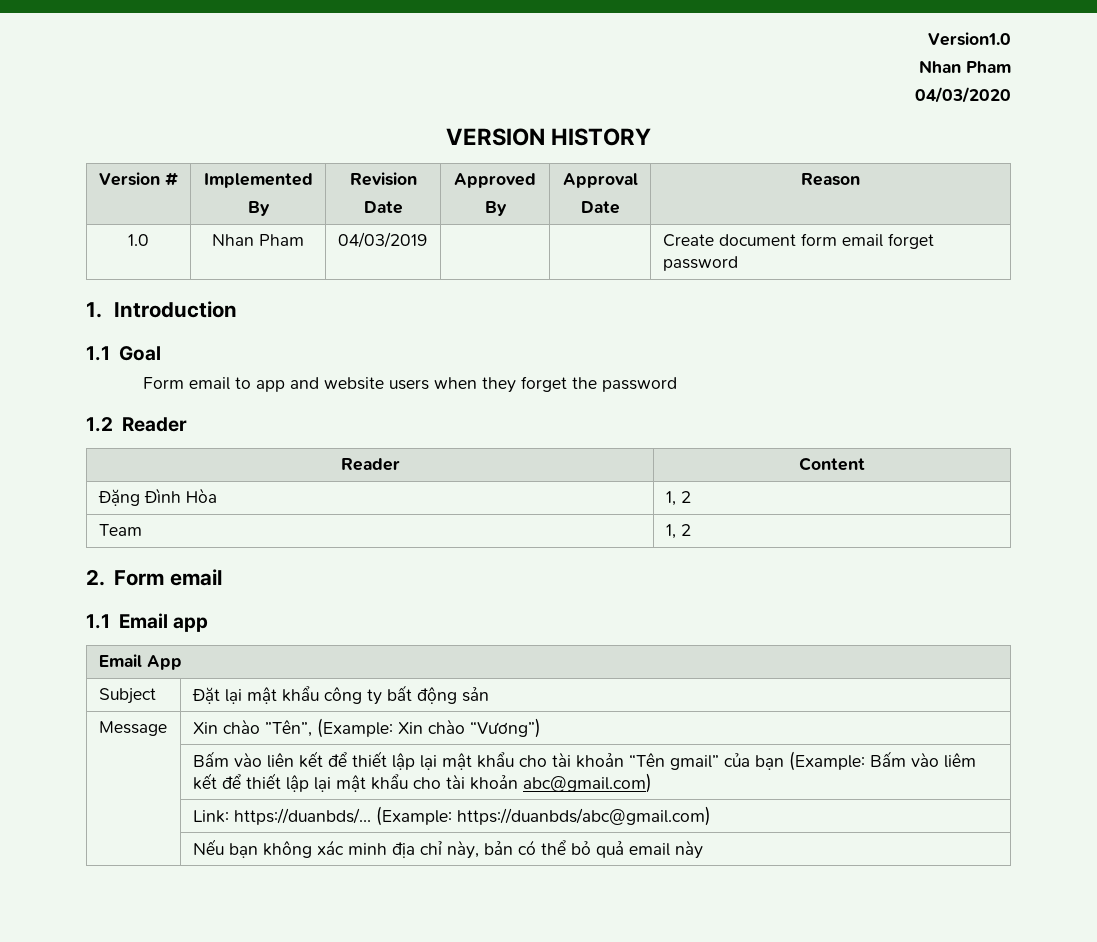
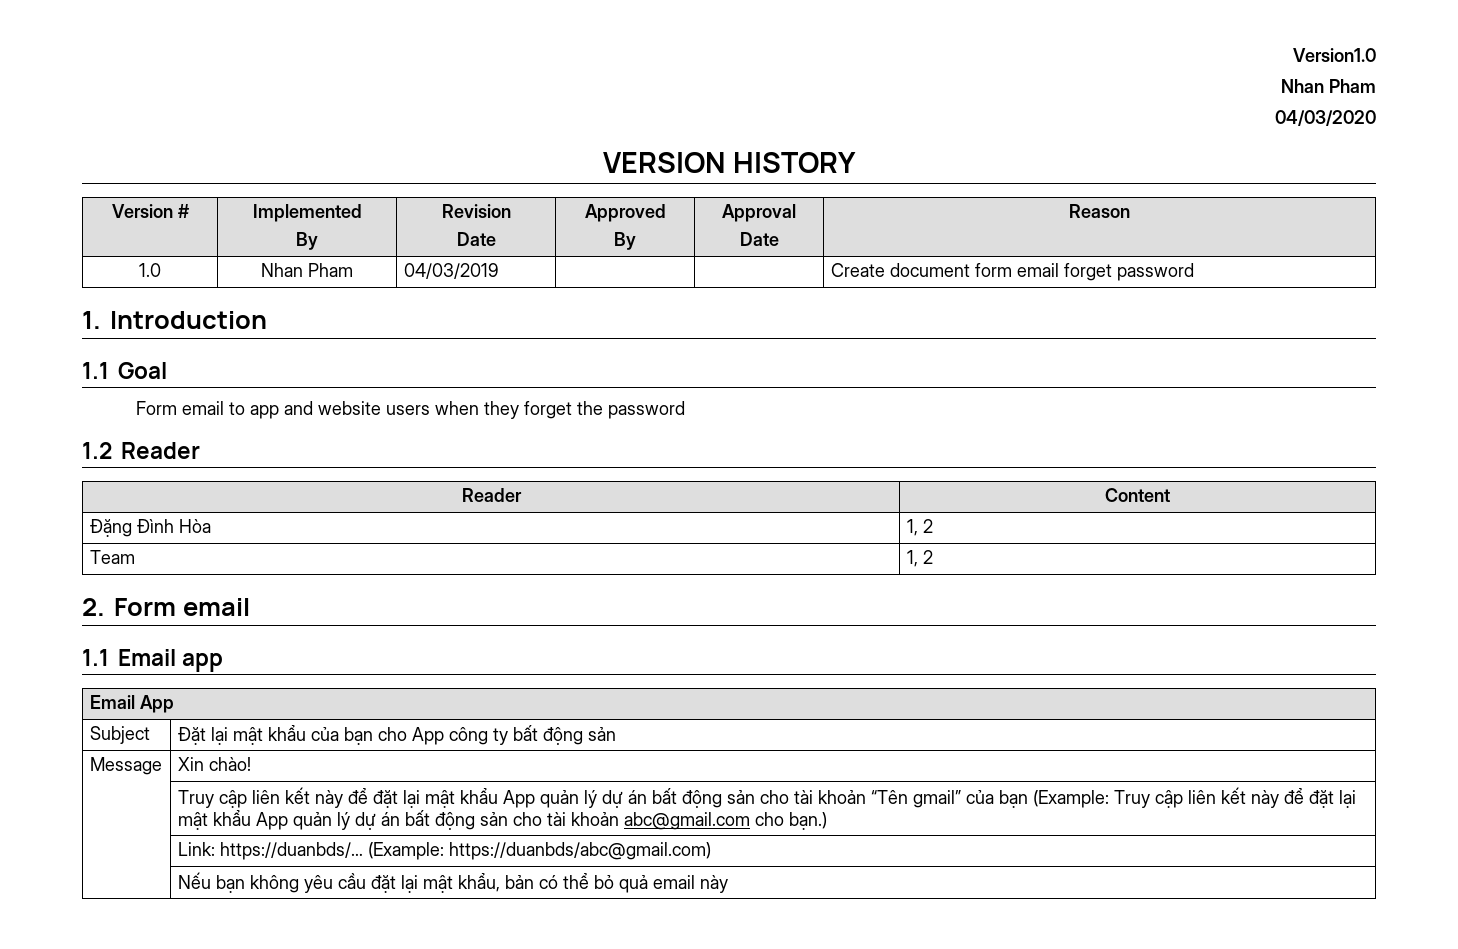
(319, 694) none -> [310,727,444,745] của bạn cho App
[222,718,541,738] [192,751,514,770] chào ”Tên”, (Example: Xin chào “Vương”) // | Bấm vào liên kết để thiết lập lại mật khẩu -> [208,757,251,771] [177,787,755,808] chào! // | Truy cập liên kết này để đặt lại mật khẩu App quản lý dự án bất động sản
[869,751,976,768] [192,773,652,793] Bấm vào liêm kết để thiết lập lại mật khẩu cho tài khoản abc@gmail.com) -> [1113,787,1356,808] [177,810,827,830] Truy cập liên kết này để đặt lại mật khẩu App quản lý dự án bất động sản cho tài khoản abc@gmail.com cho bạn.)
[316,840,479,859] xác minh địa chỉ này, -> [303,873,500,893] yêu cầu đặt lại mật khẩu,

